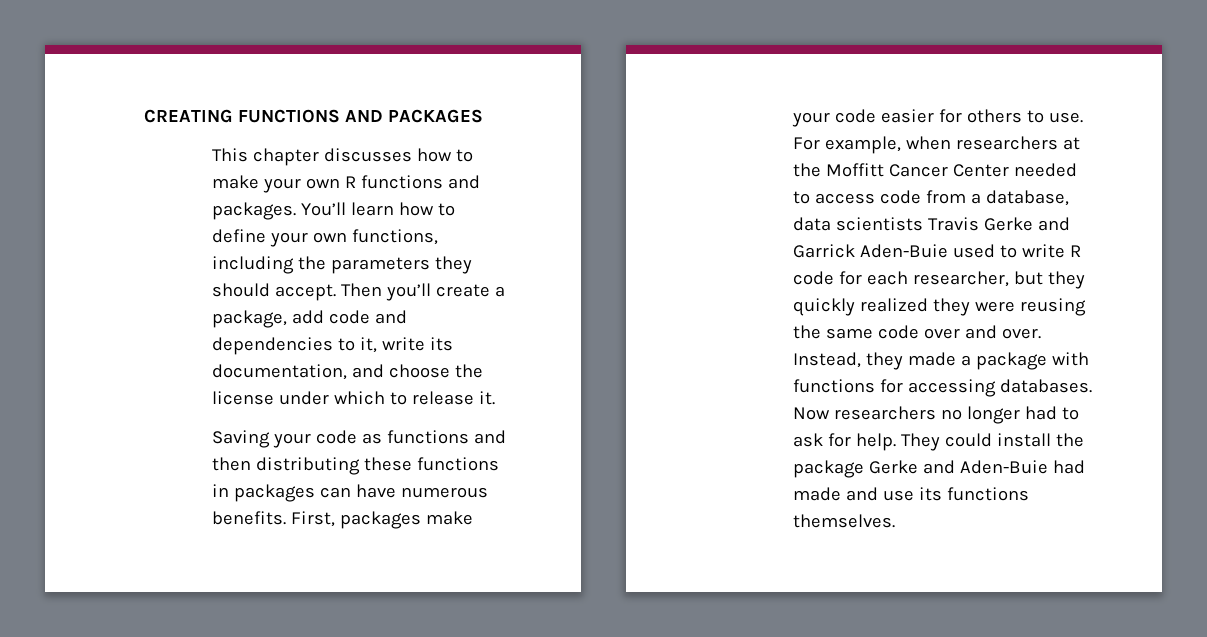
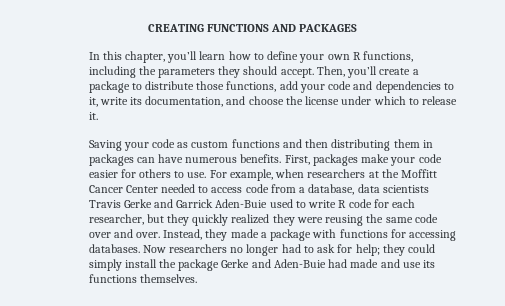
[211,148,473,166] [211,175,480,193] [211,202,346,220] This chapter discusses how to make your own R functions and packages. You’ll -> [88,51,198,63] In this chapter, you’ll
(347, 237) none -> [352,52,361,60] R
[340,283,382,297] Then -> [316,66,345,77] Then,
[211,310,324,328] package, add -> [88,81,325,93] package to distribute those functions, add your
(382, 438) none -> [191,141,229,148] custom
[363,457,499,471] these functions -> [393,139,420,148] them
[855,433,992,451] help. They could -> [355,244,436,256] [88,259,122,271] help; they could simply

